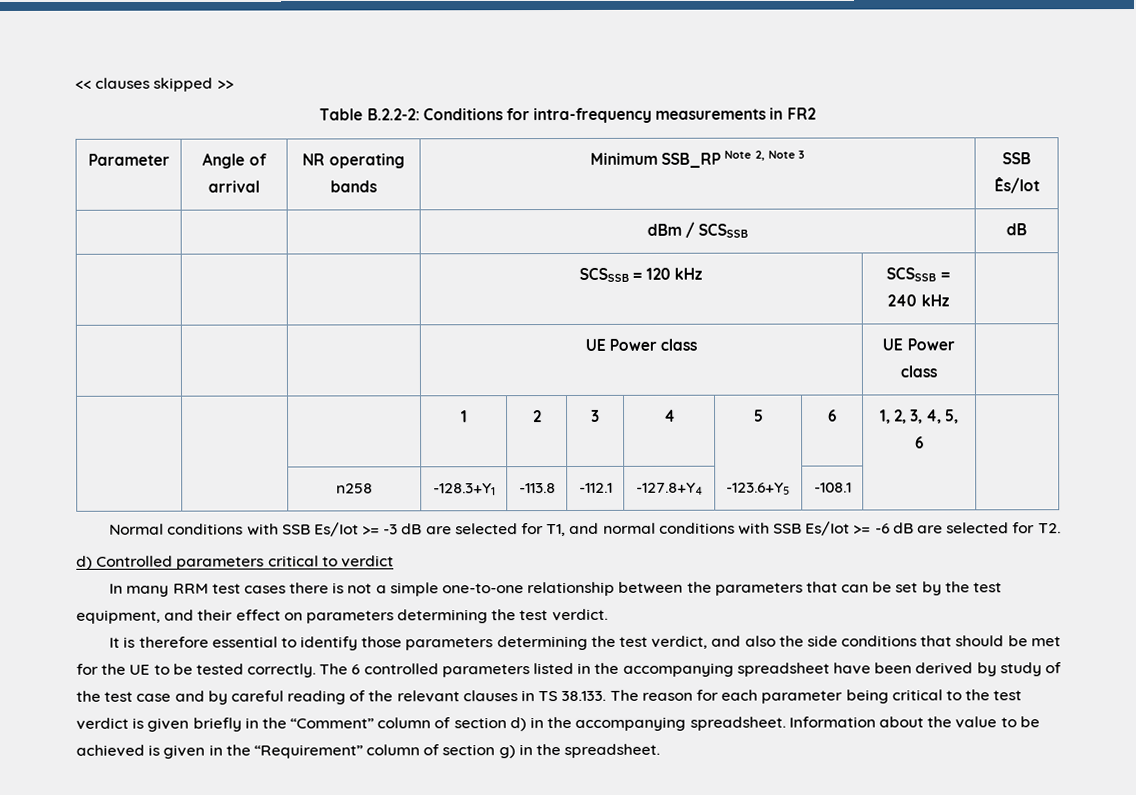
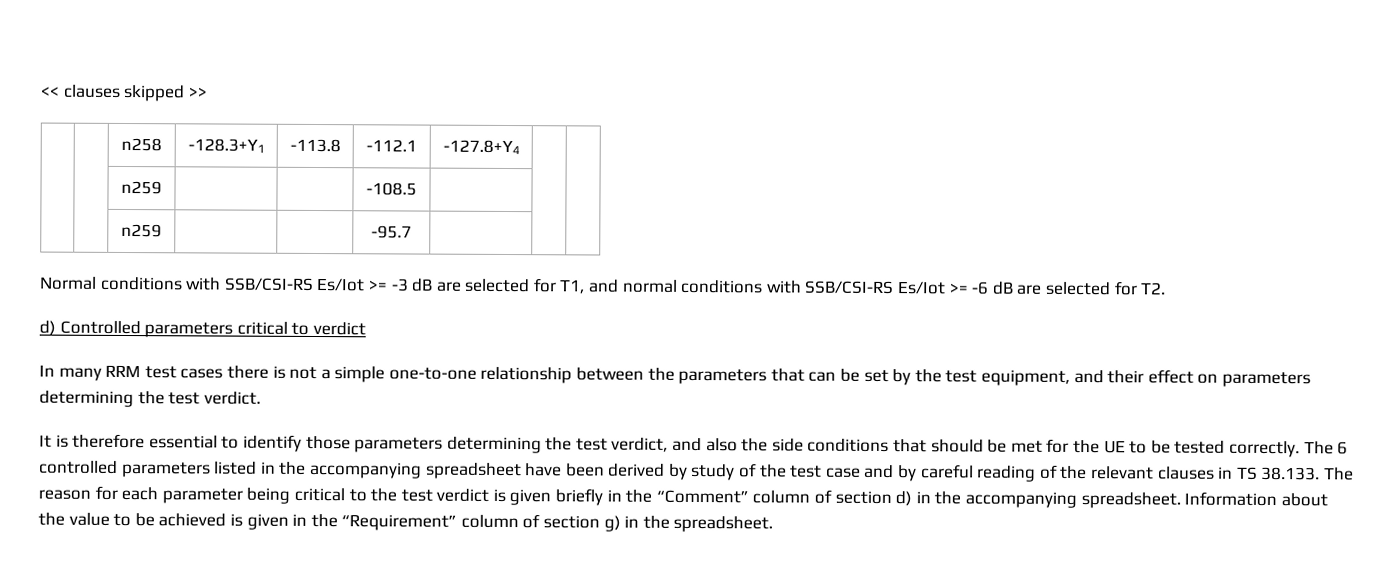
[319,107,816,124] [87,153,170,166] [202,152,267,169] [208,180,260,193] [302,153,405,169] [330,180,377,193] [590,150,805,168] [1002,152,1031,165] [993,177,1040,194] [646,221,749,238] [1006,223,1027,236] [578,267,704,282] [886,267,951,282] [887,294,950,307] [584,338,698,351] [882,338,955,351] [900,365,937,378] [460,410,468,423] [532,410,542,423] [591,409,600,422] [663,409,676,422] [753,409,764,422] [827,409,838,422] [879,409,960,424] [914,436,925,449] // Table B.2.2-2: Conditions for intra-frequency measurements in FR2 // Parameter | Angle of arrival | NR operating bands | Minimum SSB_RP Note 2, Note 3 | SSB Ês/Iot // | | | dBm / SCSSSB | dB // | | | SCSSSB = 120 kHz | SCSSSB = 240 kHz | // | | | UE Power class | UE Power class | // | | | 1 | 2 | 3 | 4 | 5 | 6 | 1, 2, 3, 4, 5, 6 | -> (208, 92) none
[725,482,790,495] [813,482,852,493] -123.6+Y5 | -108.1 -> [121,180,162,195] [365,182,417,196] [121,223,162,238] [370,225,412,239] | // | | n259 | | | -108.5 | | | // | | n259 | | | -95.7 |
[281,524,311,535] SSB -> [223,277,314,291] SSB/CSI-RS
[773,523,803,534] SSB -> [804,280,895,295] SSB/CSI-RS

